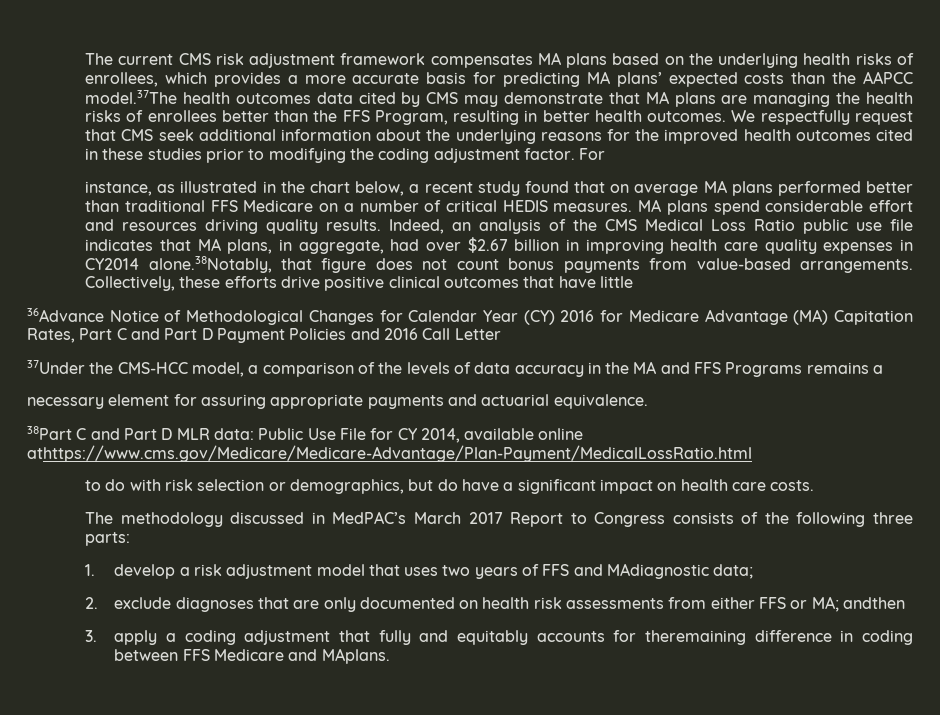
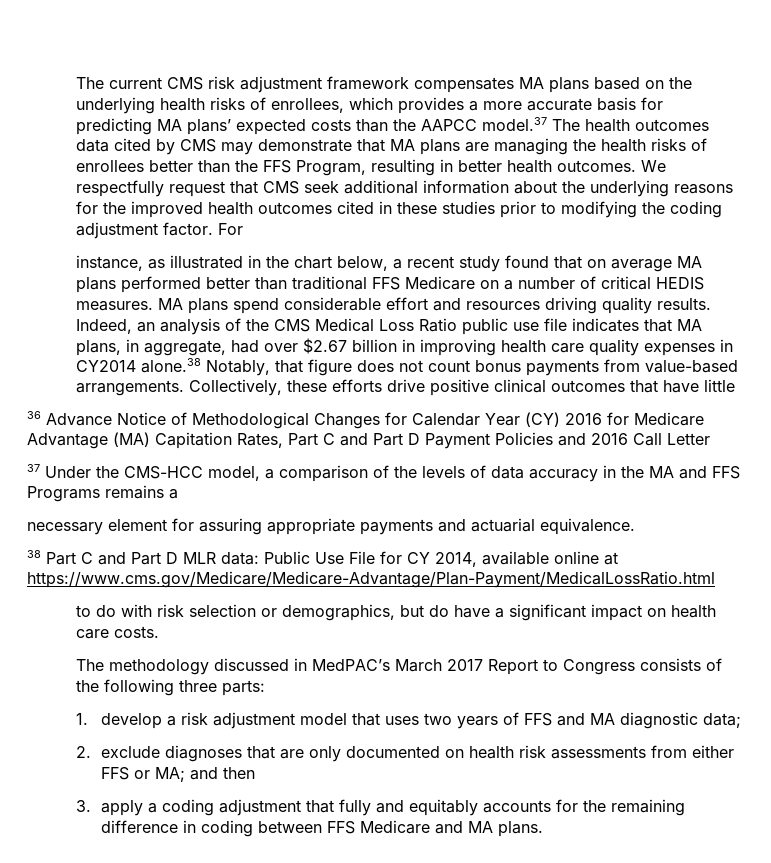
[85,90,178,104] model.37The -> [482,117,581,131] model.37 The
[148,256,272,273] alone.38Notably, -> [141,358,271,376] alone.38 Notably,
[27,308,104,322] 36Advance -> [27,411,112,426] 36 Advance
[27,360,85,374] 37Under -> [27,464,91,478] 37 Under
[27,426,72,440] 38Part -> [27,550,76,565] 38 Part
[27,445,752,462] athttps://www.cms.gov/Medicare/Medicare-Advantage/Plan-Payment/MedicalLossRatio.html -> [604,552,618,565] [27,571,715,588] at https://www.cms.gov/Medicare/Medicare-Advantage/Plan-Payment/MedicalLossRatio.html
[607,563,710,579] MAdiagnostic -> [589,712,698,729] MA diagnostic
[843,597,906,609] andthen -> [189,767,255,780] and then
[644,630,746,645] theremaining -> [582,799,685,816] the remaining
[321,648,390,664] MAplans. -> [467,821,543,837] MA plans.

